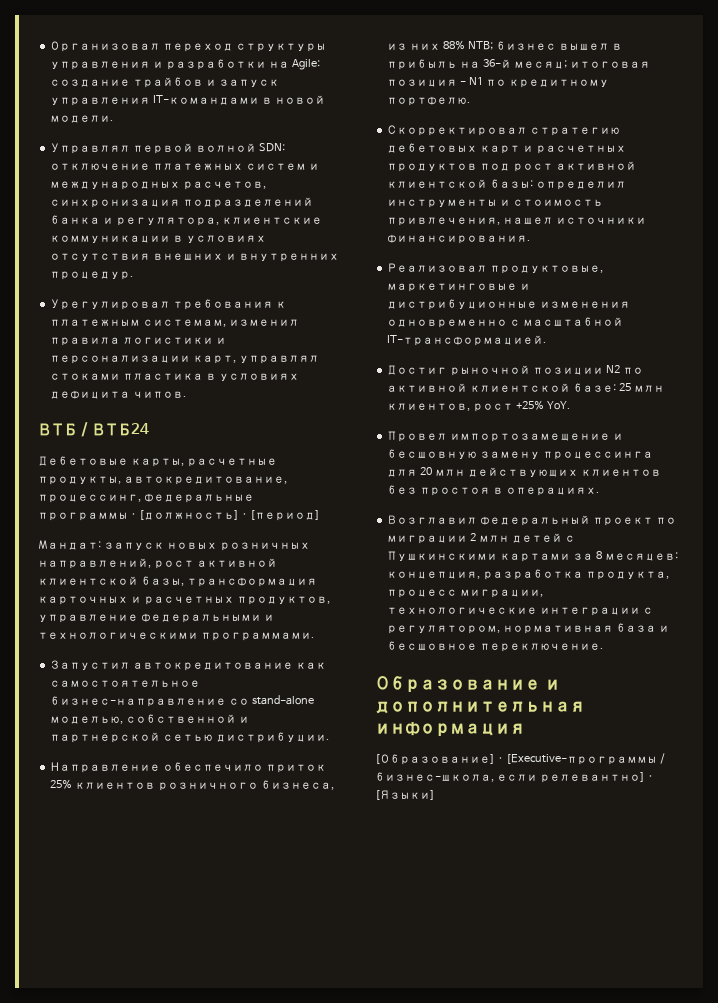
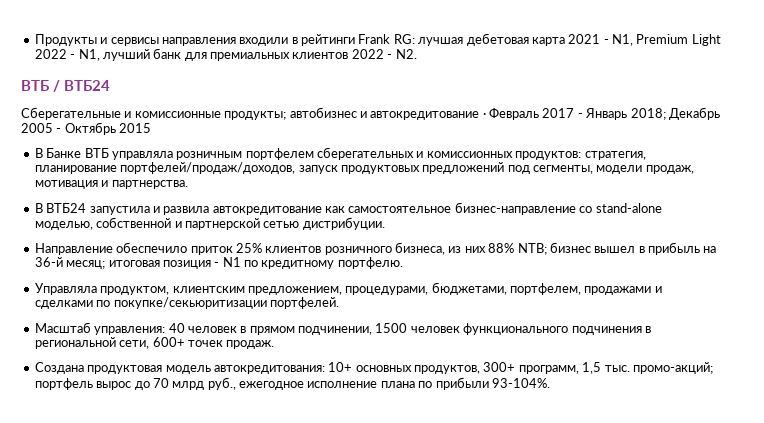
[50,41,327,52] [50,59,320,70] [50,77,280,88] [50,95,326,106] [50,115,114,123] [50,143,286,154] [50,163,320,170] [50,181,267,190] [50,197,314,208] [50,215,323,226] [50,235,267,243] [50,253,340,262] [50,271,134,280] [50,299,287,310] [50,319,300,327] [50,337,227,346] [50,355,320,364] [50,373,300,381] [50,390,187,399] [38,422,150,437] [38,456,277,467] [38,476,287,485] [38,493,254,503] [38,510,320,521] [38,540,310,551] [38,558,277,569] [38,576,317,587] [38,596,330,605] [38,613,274,623] [38,632,314,641] [50,660,131,670] Организовал переход структуры управления и разработки на Agile: создание трайбов и запуск управления IT-командами в новой модели. // Управлял первой волной SDN: отключение платежных систем и международных расчетов, синхронизация подразделений банка и регулятора, клиентские коммуникации в условиях отсутствия внешних и внутренних процедур. // Урегулировал требования к платежным системам, изменил правила логистики и персонализации карт, управлял стоками пластика в условиях дефицита чипов. // ВТБ / ВТБ24 // Дебетовые карты, расчетные продукты, автокредитование, процессинг, федеральные программы · [должность] · [период] // Мандат: запуск новых розничных направлений, рост активной клиентской базы, трансформация карточных и расчетных продуктов, управление федеральными и технологическими программами. // Запустил -> [34,33,721,46] [34,48,417,61] [21,80,110,92] [21,107,720,120] [21,122,152,135] [34,147,646,160] [34,162,694,174] [34,180,188,189] [34,203,210,215] Продукты и сервисы направления входили в рейтинги Frank RG: лучшая дебетовая карта 2021 - N1, Premium Light 2022 - N1, лучший банк для премиальных клиентов 2022 - N2. // ВТБ / ВТБ24 // Сберегательные и комиссионные продукты; автобизнес и автокредитование · Февраль 2017 - Январь 2018; Декабрь 2005 - Октябрь 2015 // В Банке ВТБ управляла розничным портфелем сберегательных и комиссионных продуктов: стратегия, планирование портфелей/продаж/доходов, запуск продуктовых предложений под сегменты, модели продаж, мотивация и партнерства. // В ВТБ24 запустила и развила
[387,125,621,136] [387,143,627,154] [387,161,637,172] [387,179,627,190] [387,199,604,208] [387,217,647,226] [387,234,531,244] [387,263,604,274] [387,283,531,292] [387,299,631,310] [387,317,624,328] [387,335,547,346] [387,365,643,376] [387,383,664,392] [387,400,571,412] [387,431,624,442] [387,449,654,460] [387,467,661,477] [387,485,600,496] [387,515,677,526] [387,533,575,544] [387,551,678,562] [387,569,670,580] [387,589,544,598] [387,607,654,616] [387,623,670,634] [387,641,604,652] [375,676,560,692] [375,701,585,714] [375,722,525,736] [375,753,665,765] [375,772,653,783] [375,790,435,800] Скорректировал стратегию дебетовых карт и расчетных продуктов под рост активной клиентской базы: определил инструменты и стоимость привлечения, нашел источники финансирования. // Реализовал продуктовые, маркетинговые и дистрибуционные изменения одновременно с масштабной IT-трансформацией. // Достиг рыночной позиции N2 по активной клиентской базе: 25 млн клиентов, рост +25% YoY. // Провел импортозамещение и бесшовную замену процессинга для 20 млн действующих клиентов без простоя в операциях. // Возглавил федеральный проект по миграции 2 млн детей с Пушкинскими картами за 8 месяцев: концепция, разработка продукта, процесс миграции, технологические интеграции с регулятором, нормативная база и бесшовное переключение. // Образование и дополнительная информация // [Образование] · [Executive-программы / бизнес-школа, если релевантно] · [Языки] -> [34,282,662,295] [34,297,339,309] [34,322,651,335] [34,337,275,349] [34,362,713,374] [34,377,550,390] Управляла продуктом, клиентским предложением, процедурами, бюджетами, портфелем, продажами и сделками по покупке/секьюритизации портфелей. // Масштаб управления: 40 человек в прямом подчинении, 1500 человек функционального подчинения в региональной сети, 600+ точек продаж. // Создана продуктовая модель автокредитования: 10+ основных продуктов, 300+ программ, 1,5 тыс. промо-акций; портфель вырос до 70 млрд руб., ежегодное исполнение плана по прибыли 93-104%.

